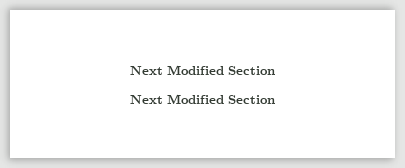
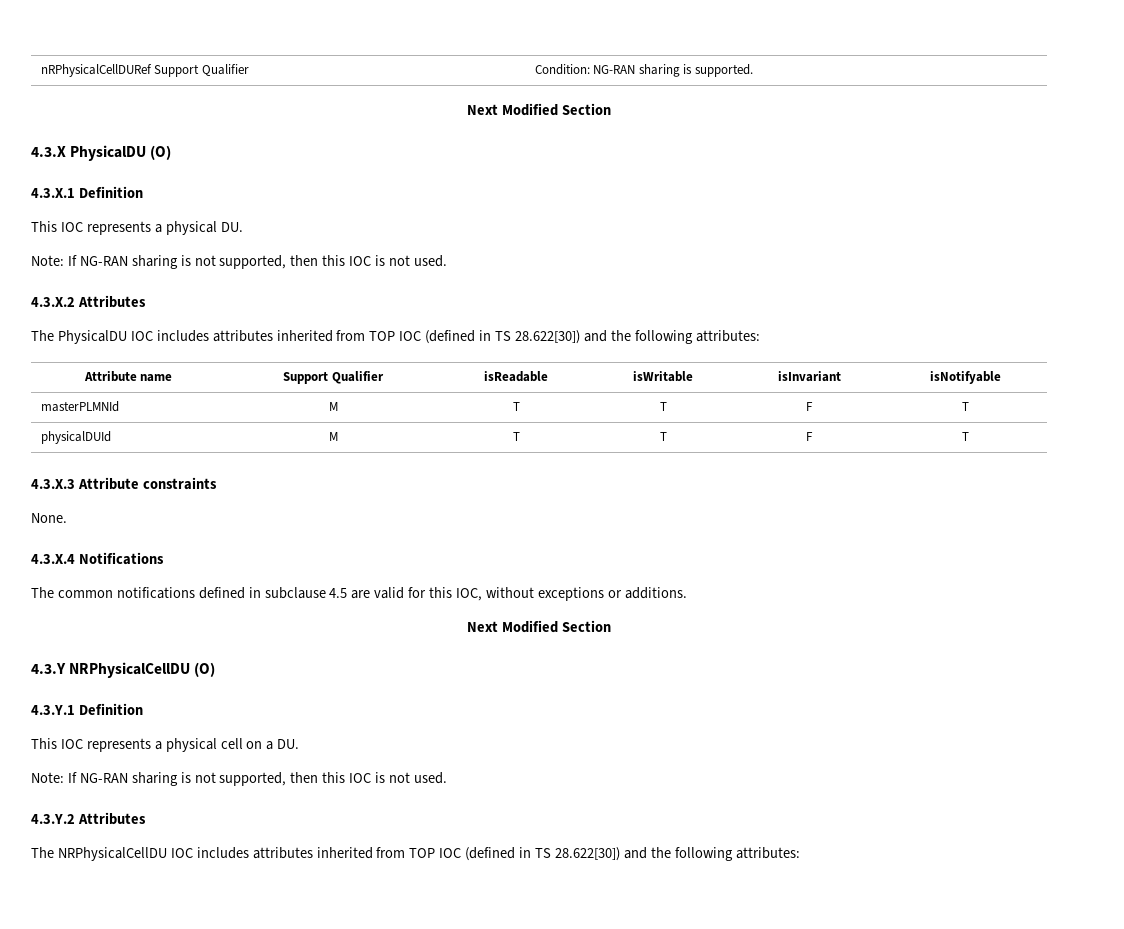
[130,65,275,75] [130,94,275,104] Next Modified Section // Next Modified Section -> [40,64,249,77] [534,64,753,77] [467,103,611,116] [31,145,172,161] [31,186,143,198] [31,221,243,235] [31,255,447,269] [31,295,146,308] [31,330,760,344] [83,371,173,382] [283,371,384,384] [484,371,548,382] [633,371,693,382] [777,371,841,382] [929,371,1001,384] [40,401,119,412] [328,402,338,411] [512,402,520,411] [659,402,667,411] [806,402,813,411] [961,402,969,411] [40,431,111,444] [328,432,338,441] [512,432,520,441] [659,432,667,441] [806,432,813,441] [961,432,969,441] [31,477,217,490] [31,513,67,523] [31,552,164,565] [31,587,687,601] [467,620,611,633] [31,662,216,678] [31,703,143,715] [31,738,300,752] [31,772,447,786] [31,812,146,825] [31,847,800,861] nRPhysicalCellDURef Support Qualifier | Condition: NG-RAN sharing is supported. // Next Modified Section // 4.3.X PhysicalDU (O) // 4.3.X.1 Definition // This IOC represents a physical DU. // Note: If NG-RAN sharing is not supported, then this IOC is not used. // 4.3.X.2 Attributes // The PhysicalDU IOC includes attributes inherited from TOP IOC (defined in TS 28.622[30]) and the following attributes: // Attribute name | Support Qualifier | isReadable | isWritable | isInvariant | isNotifyable // masterPLMNId | M | T | T | F | T // physicalDUId | M | T | T | F | T // 4.3.X.3 Attribute constraints // None. // 4.3.X.4 Notifications // The common notifications defined in subclause 4.5 are valid for this IOC, without exceptions or additions. // Next Modified Section // 4.3.Y NRPhysicalCellDU (O) // 4.3.Y.1 Definition // This IOC represents a physical cell on a DU. // Note: If NG-RAN sharing is not supported, then this IOC is not used. // 4.3.Y.2 Attributes // The NRPhysicalCellDU IOC includes attributes inherited from TOP IOC (defined in TS 28.622[30]) and the following attributes:

